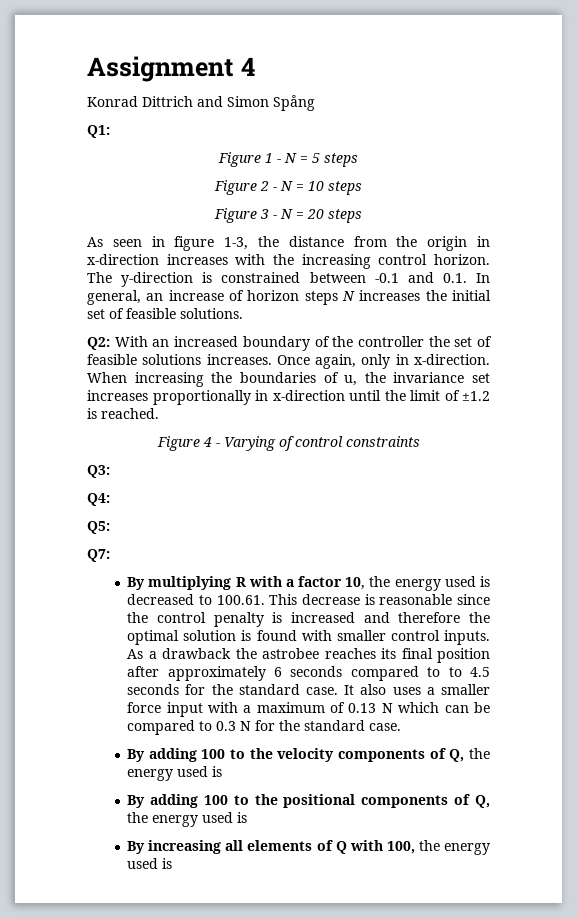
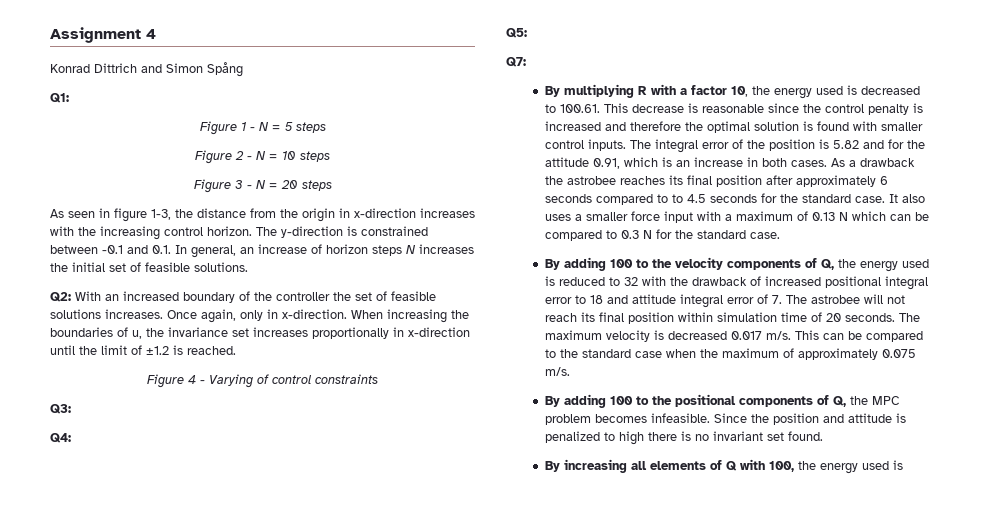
(490, 637) none -> [630,139,926,153] [545,157,828,169] The integral error of the position is 5.82 and for the attitude 0.91, which is an increase in both cases.
(223, 771) none -> [559,276,929,290] [545,294,906,308] [545,312,921,324] [545,330,924,342] [545,348,917,360] [545,367,571,376] reduced to 32 with the drawback of increased positional integral error to 18 and attitude integral error of 7. The astrobee will not reach its final position within simulation time of 20 seconds. The maximum velocity is decreased 0.017 m/s. This can be compared to the standard case when the maximum of approximately 0.075 m/s.
[152,812,248,827] energy used is -> [872,396,901,405] [545,413,907,425] [545,431,824,445] MPC problem becomes infeasible. Since the position and attitude is penalized to high there is no invariant set found.

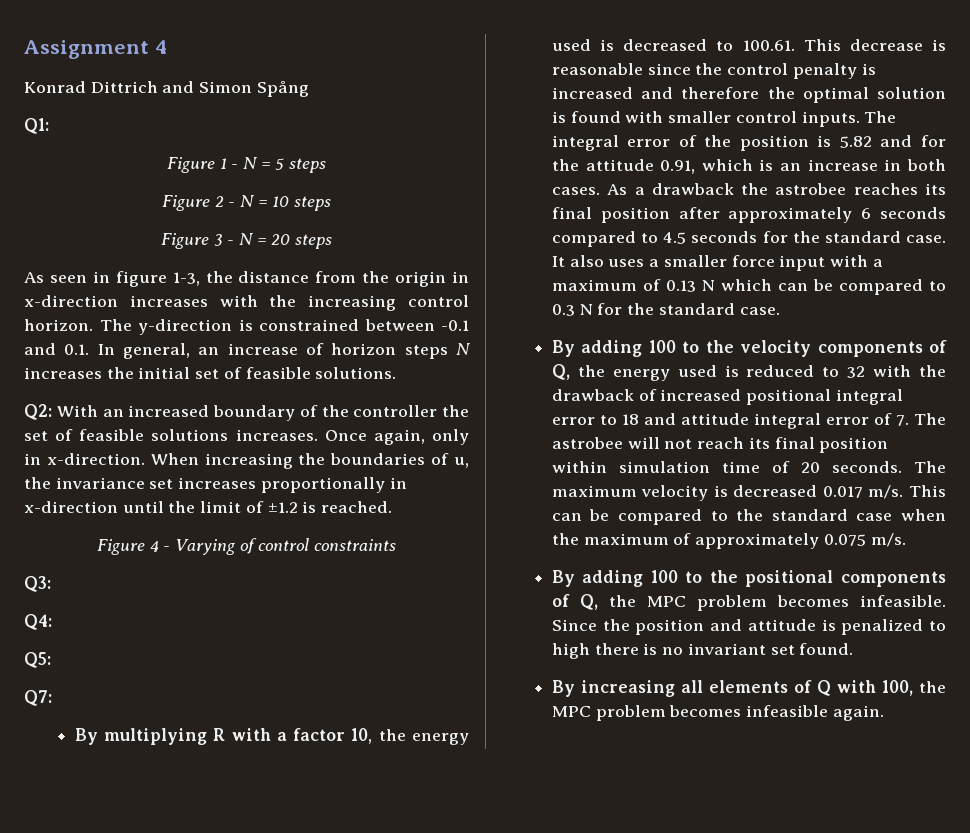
[672,194,684,203] to -> (659, 238) none
[820,460,904,474] energy used is -> [551,705,884,721] MPC problem becomes infeasible again.

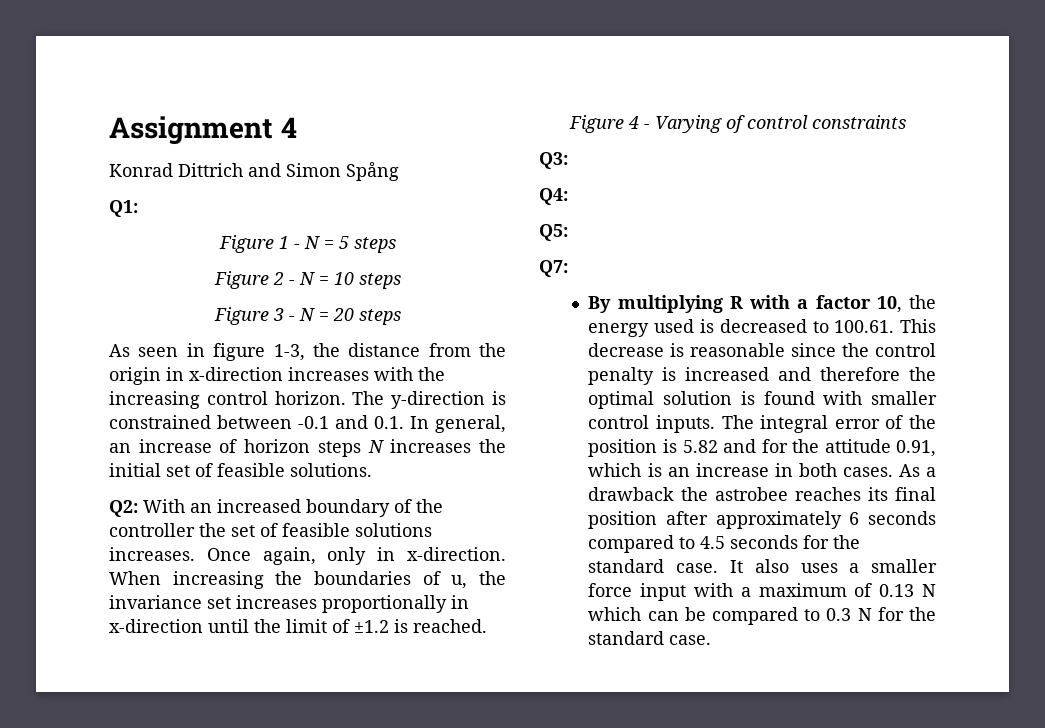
[551,340,947,357] [551,364,947,381] [551,389,903,405] [551,413,946,429] [551,437,889,453] [551,461,946,473] [551,485,946,501] [551,509,946,525] [551,533,906,549] [551,570,947,587] [551,594,946,611] [551,619,947,635] [551,643,854,659] [551,680,946,697] [551,705,884,721] // By adding 100 to the velocity components of Q, the energy used is reduced to 32 with the drawback of increased positional integral error to 18 and attitude integral error of 7. The astrobee will not reach its final position within simulation time of 20 seconds. The maximum velocity is decreased 0.017 m/s. This can be compared to the standard case when the maximum of approximately 0.075 m/s. // By adding 100 to the positional components of Q, the MPC problem becomes infeasible. Since the position and attitude is penalized to high there is no invariant set found. // By increasing all elements of Q with 100, the MPC problem becomes infeasible again. -> (712, 640) none

